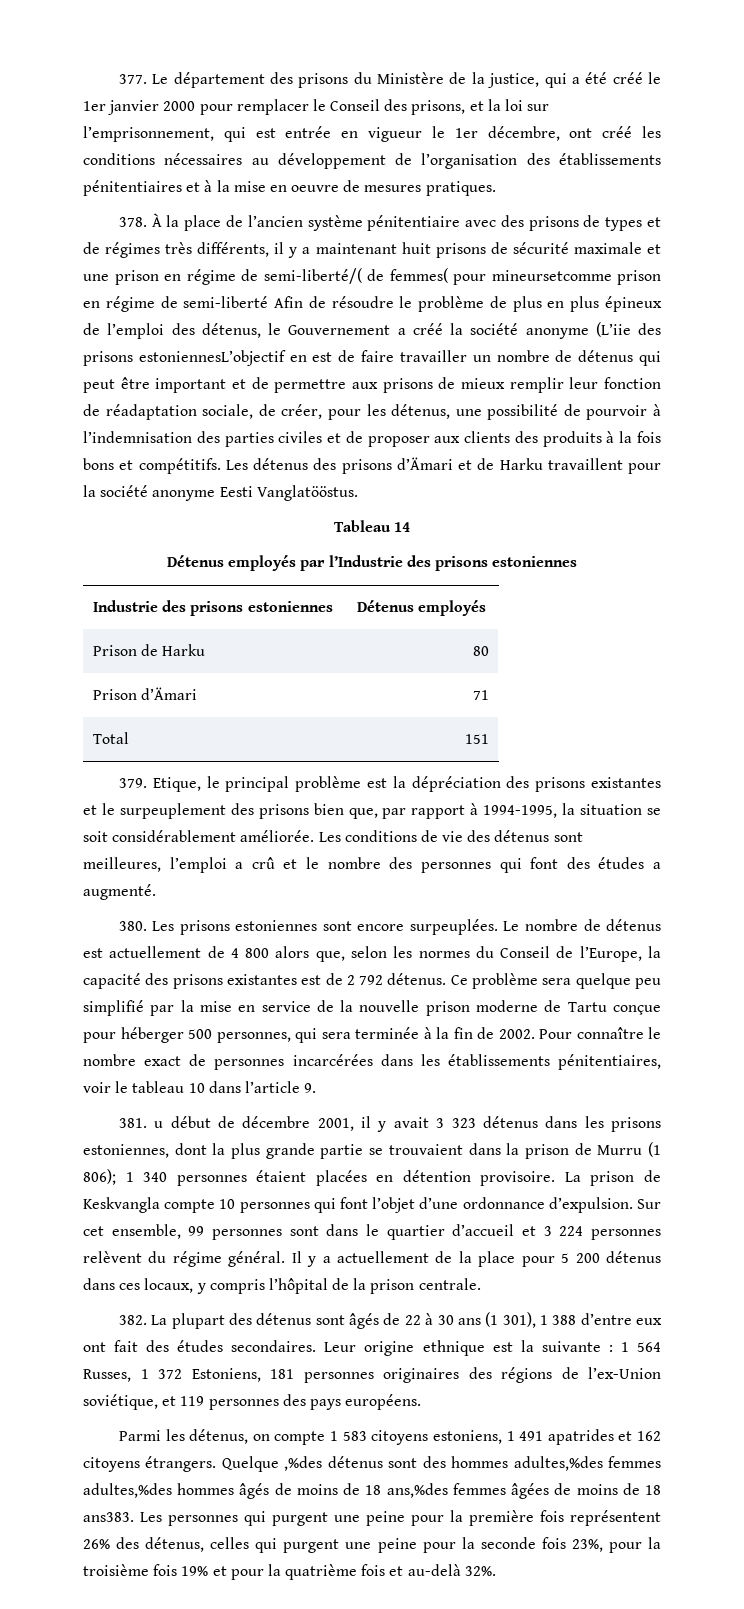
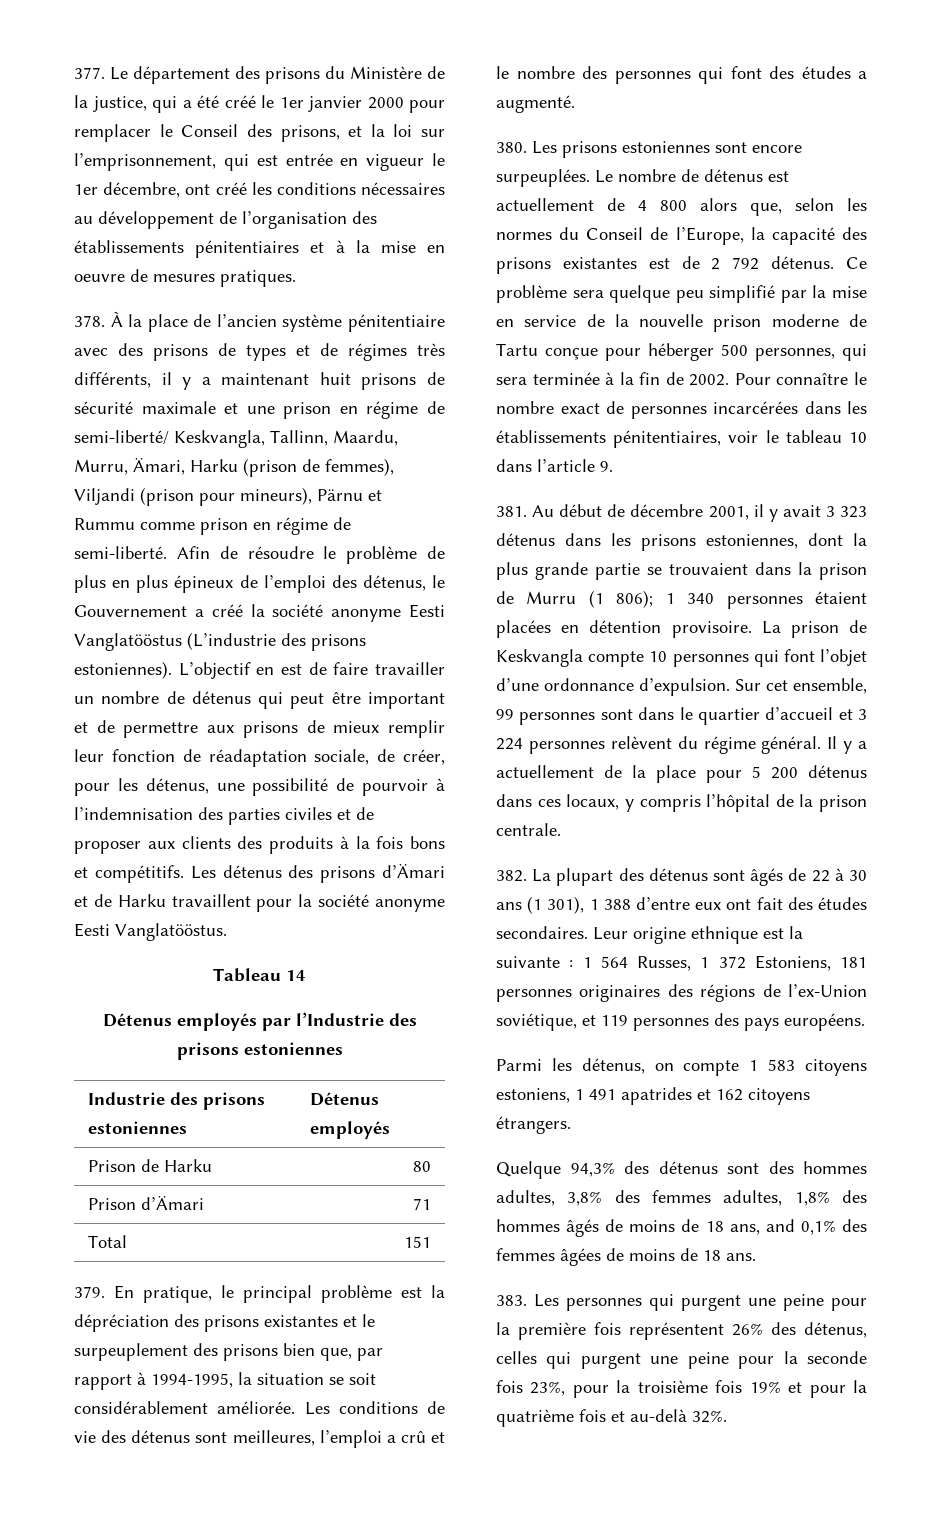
[263,268,661,285] [83,296,269,312] semi-liberté/( de femmes( pour mineursetcomme prison en régime de semi-liberté -> [74,430,398,448] [74,458,394,477] [74,487,382,506] [74,517,351,535] [74,546,167,559] semi-liberté/ Keskvangla, Tallinn, Maardu, Murru, Ämari, Harku (prison de femmes), Viljandi (prison pour mineurs), Pärnu et Rummu comme prison en régime de semi-liberté.
[595,322,661,337] [83,350,286,366] (L’iie des prisons estoniennesL’objectif -> [409,604,445,618] [74,632,366,651] [74,661,251,679] Eesti Vanglatööstus (L’industrie des prisons estoniennes). L’objectif
[152,777,201,792] Etique, -> [114,1285,212,1303] En pratique,
[154,1121,164,1128] u -> [532,505,555,517] Au
[221,1456,323,1472] Quelque ,%des -> [496,1161,649,1179] // Quelque 94,3% des
[513,1456,662,1471] [83,1483,172,1498] adultes,%des femmes adultes,%des -> [496,1190,867,1206] adultes, 3,8% des femmes adultes, 1,8% des
[386,1483,448,1498] ans,%des -> [729,1219,867,1235] ans, and 0,1% des
[83,1512,134,1522] ans383. -> [726,1253,756,1261] [496,1295,527,1306] ans. // 383.

